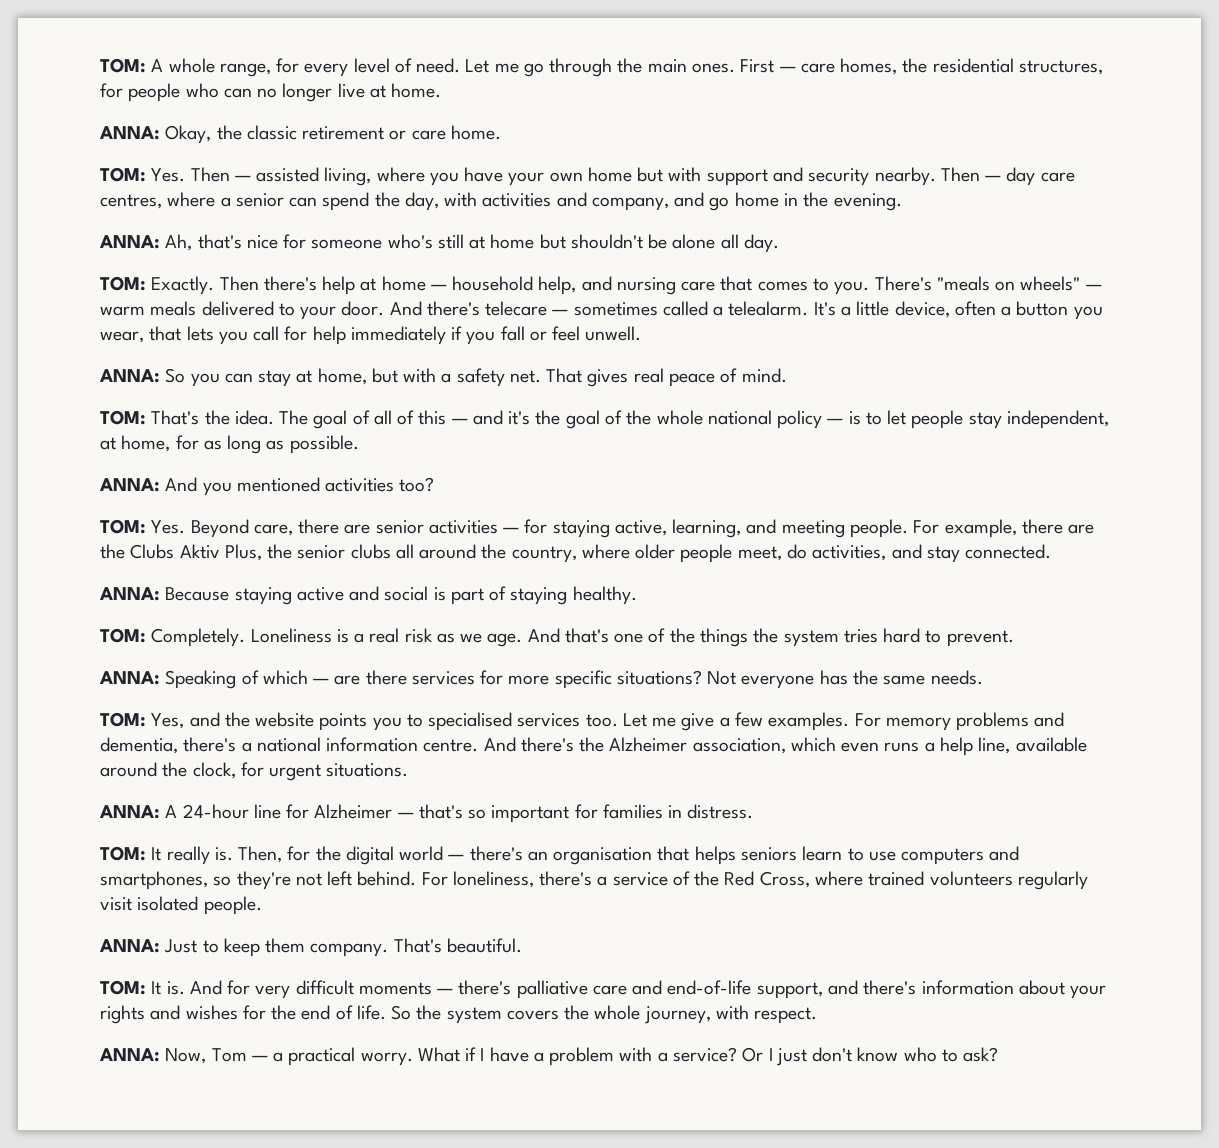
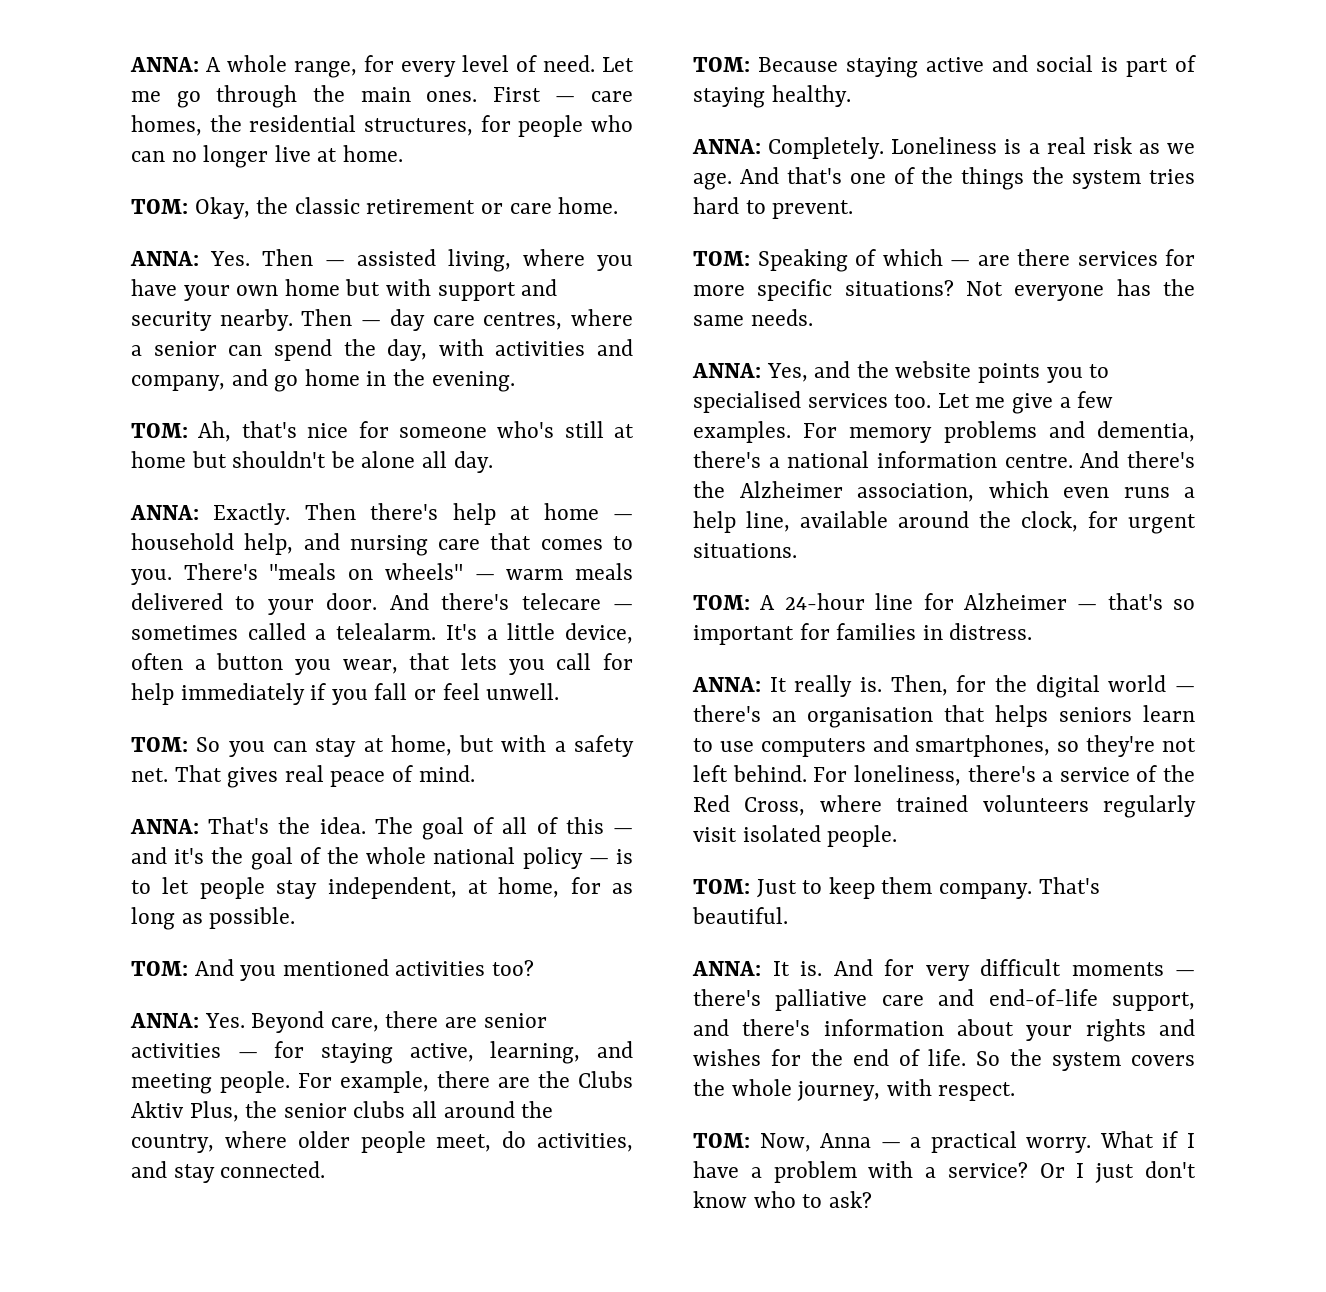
[100,58,146,73] TOM: -> [130,57,199,72] ANNA:
[99,126,160,140] ANNA: -> [131,199,188,214] TOM:
[100,167,146,182] TOM: -> [130,251,199,266] ANNA:
[99,235,160,249] ANNA: -> [131,423,188,438] TOM:
[100,276,146,291] TOM: -> [130,505,199,520] ANNA:
[99,369,160,383] ANNA: -> [131,737,188,752] TOM:
[100,410,146,425] TOM: -> [130,819,199,834] ANNA:
[99,478,160,492] ANNA: -> [131,961,188,976] TOM:
[100,519,146,534] TOM: -> [130,1013,199,1028] ANNA:
[99,587,160,601] ANNA: -> [693,57,750,72] TOM:
[100,628,146,643] TOM: -> [692,139,761,154] ANNA:
[99,671,160,685] ANNA: -> [693,251,750,266] TOM:
[100,712,146,727] TOM: -> [692,363,761,378] ANNA:
[99,805,160,819] ANNA: -> [693,595,750,610] TOM:
[100,846,146,861] TOM: -> [692,677,761,692] ANNA:
[99,939,160,953] ANNA: -> [693,879,750,894] TOM:
[100,980,146,995] TOM: -> [692,961,761,976] ANNA:
[99,1048,247,1064] ANNA: Now, Tom -> [693,1133,872,1152] TOM: Now, Anna

